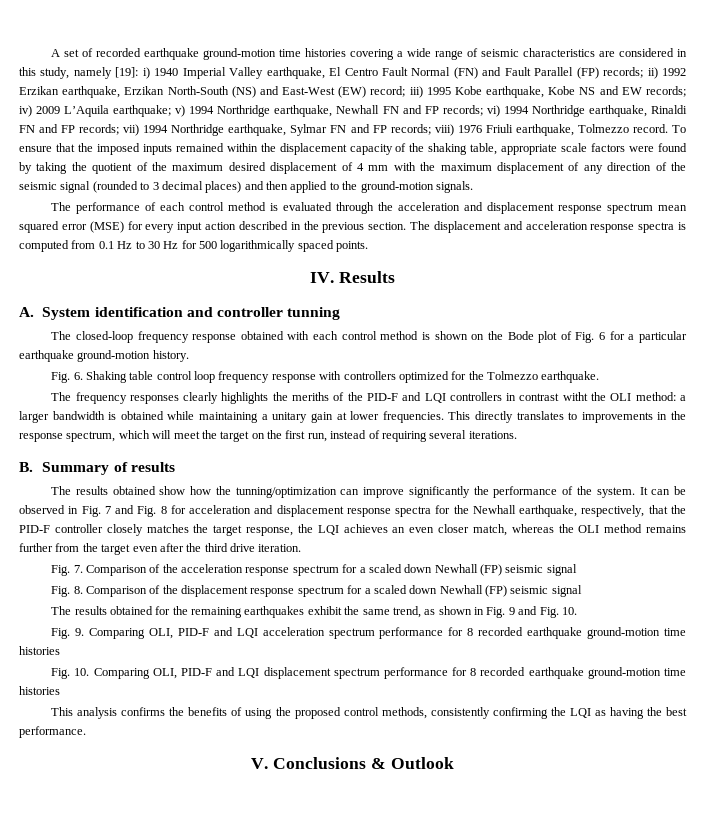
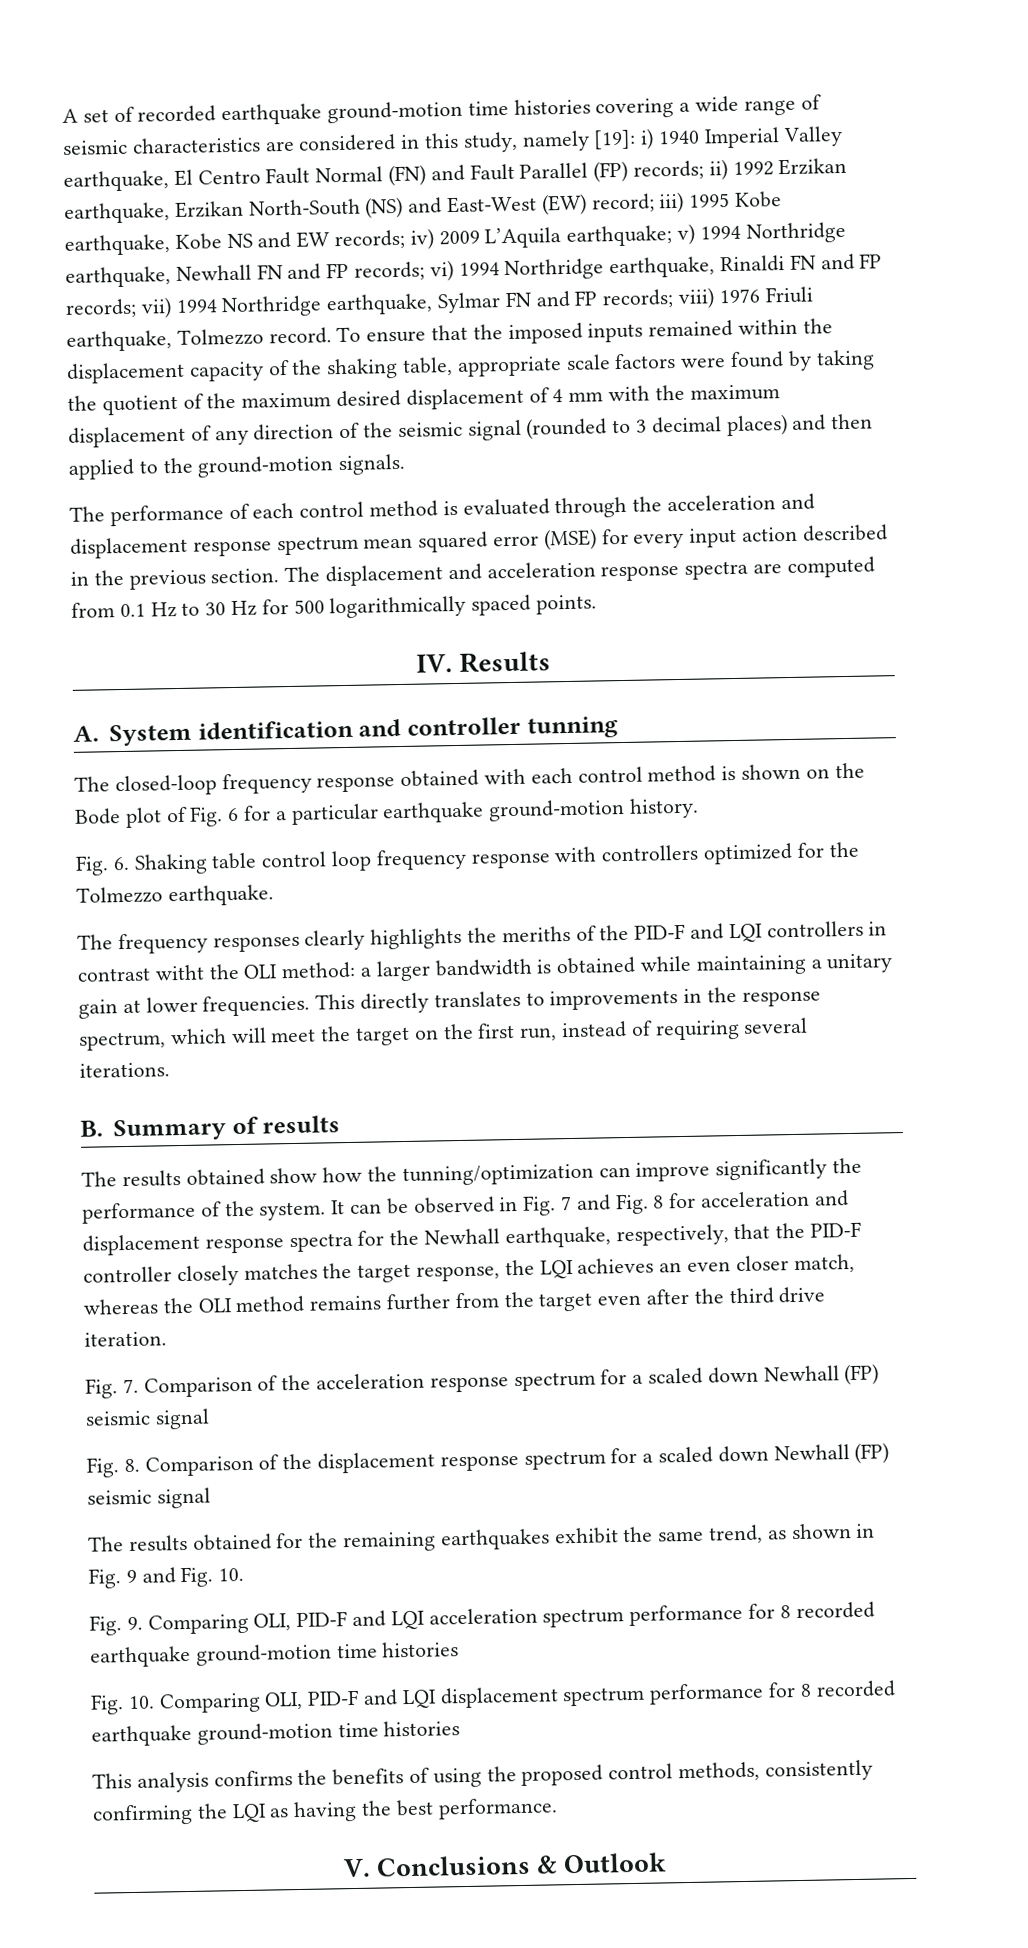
[678,222,686,230] is -> [753,563,783,574] are

